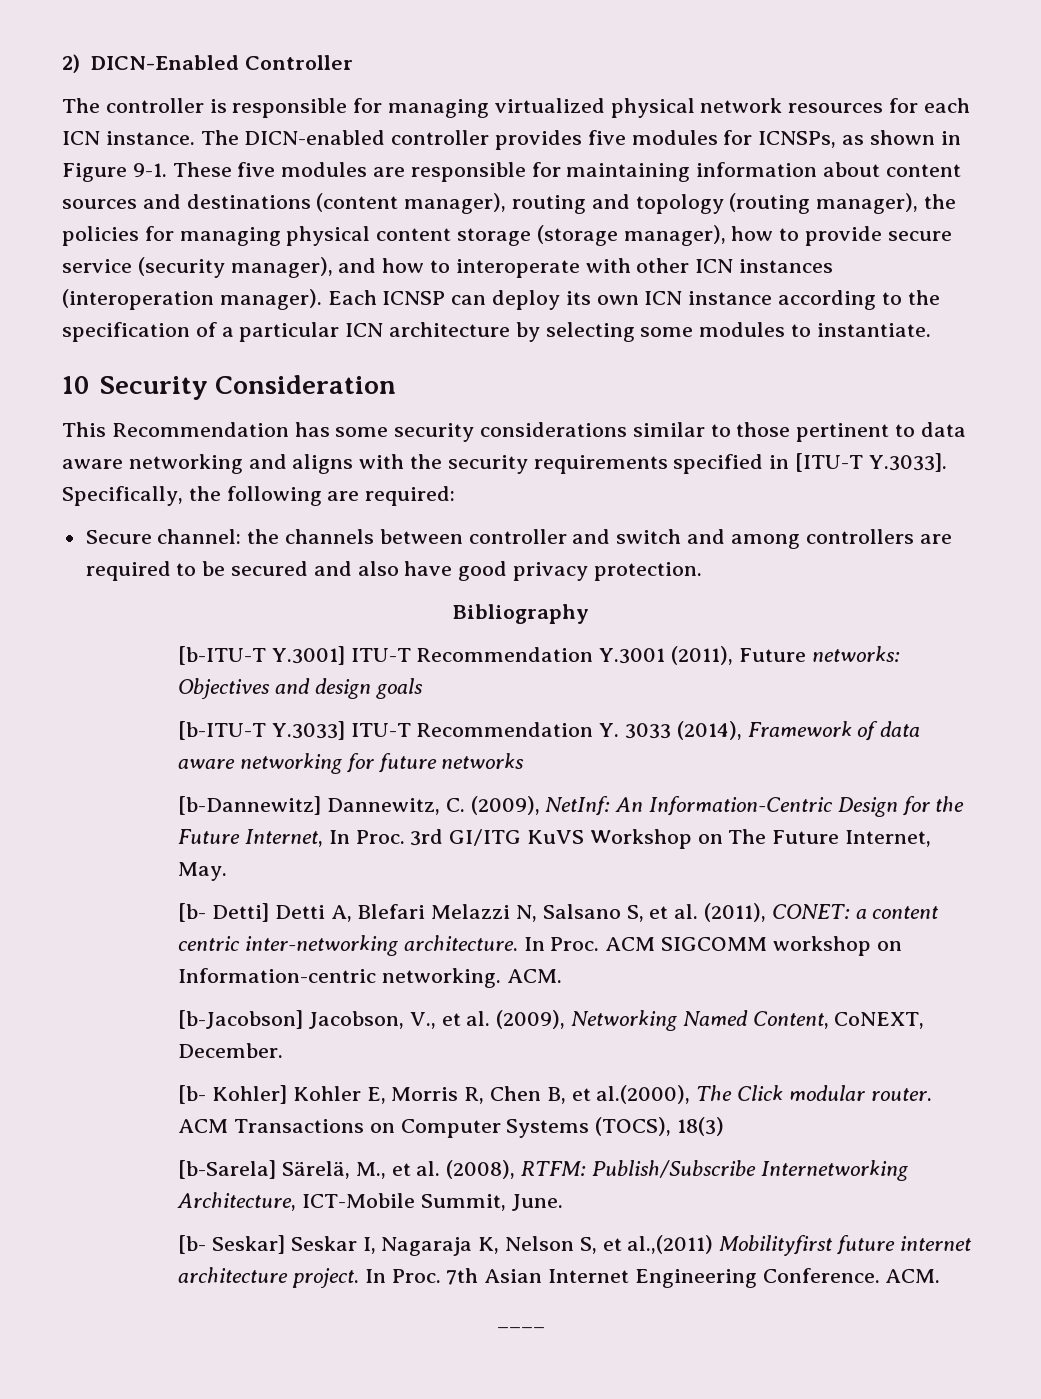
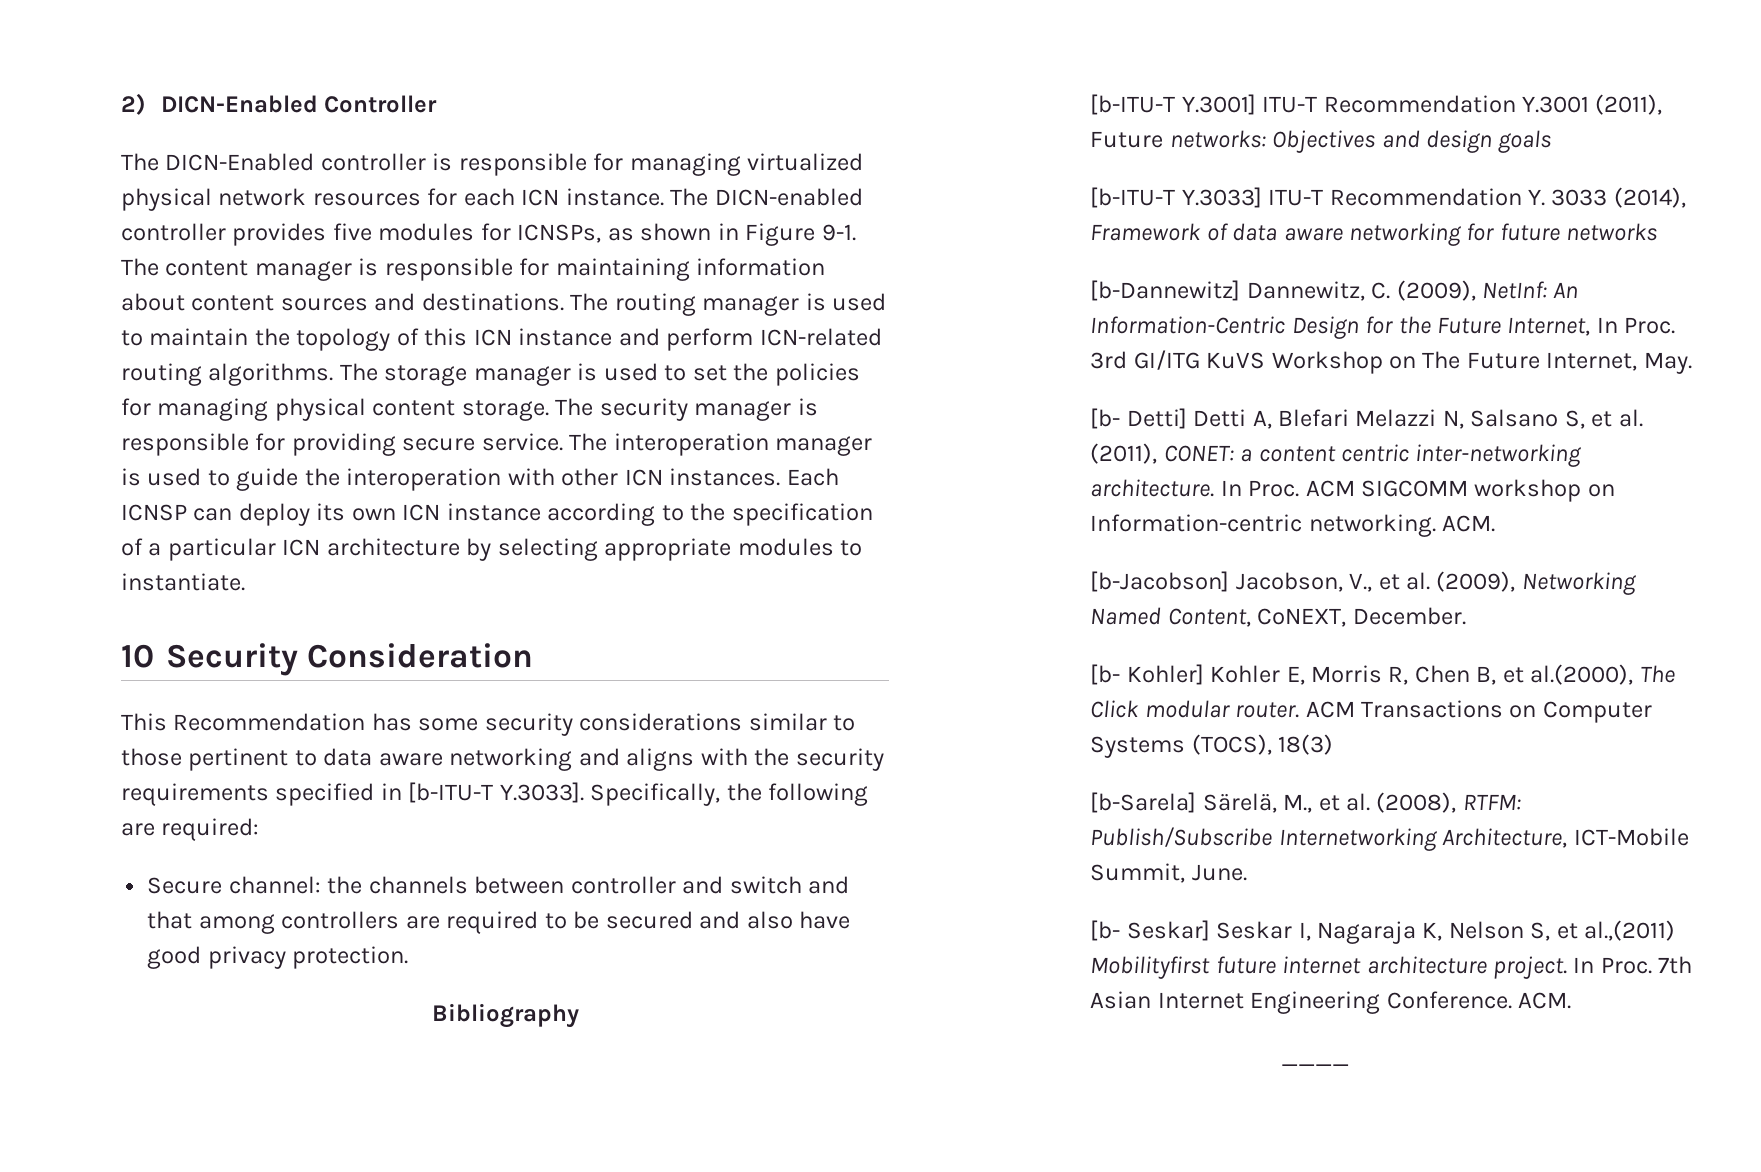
(100, 105) none -> [165,153,315,171] DICN-Enabled
[172,162,406,177] These five modules are -> [121,258,379,281] The content manager is
[186,193,919,214] destinations (content manager), routing and topology (routing manager), -> [421,293,887,316] [121,328,882,351] [121,363,727,386] destinations. The routing manager is used to maintain the topology of this ICN instance and perform ICN-related routing algorithms. The storage manager is used to set
[457,225,952,246] [62,257,834,278] [62,289,322,310] storage (storage manager), how to provide secure service (security manager), and how to interoperate with other ICN instances (interoperation manager). -> [461,398,818,421] [121,433,873,456] [121,468,781,491] storage. The security manager is responsible for providing secure service. The interoperation manager is used to guide the interoperation with other ICN instances.
[640,327,694,337] some -> [604,538,732,561] appropriate
[795,453,864,472] [ITU-T -> [408,782,494,803] [b-ITU-T
(726, 536) none -> [147,911,193,929] that

